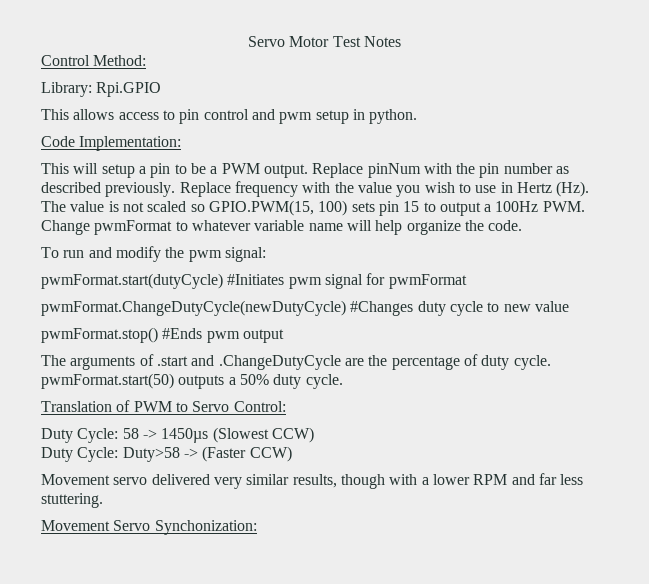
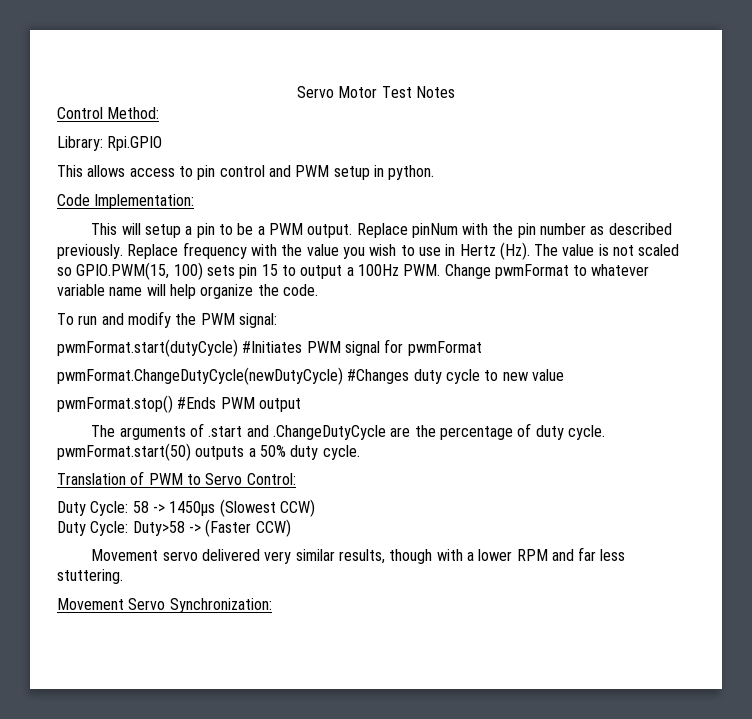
[279,112,313,124] pwm -> [295,165,330,177] PWM
[188,250,222,262] pwm -> [200,313,235,325] PWM
[288,277,322,289] pwm -> [306,341,341,353] PWM
[206,331,240,343] pwm -> [220,397,255,409] PWM
[154,520,257,535] Synchonization: -> [169,598,272,613] Synchronization:

